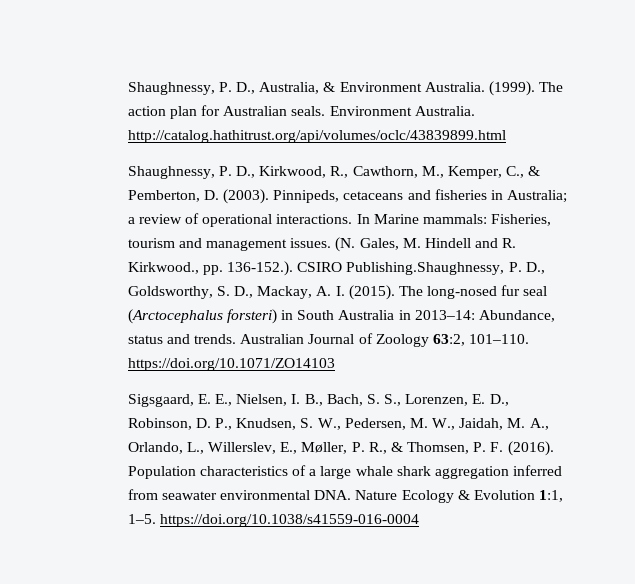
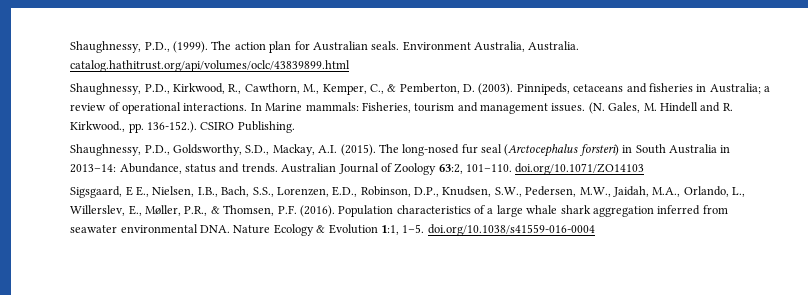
[127,82,485,95] Shaughnessy, P. D., Australia, & Environment Australia. -> [70,41,170,53] Shaughnessy, P.D.,
[414,106,475,116] [127,130,506,143] [127,166,255,179] Australia. http://catalog.hathitrust.org/api/volumes/oclc/43839899.html // Shaughnessy, P. D., -> [474,41,580,52] [70,60,351,72] [70,83,170,95] Australia, Australia. catalog.hathitrust.org/api/volumes/oclc/43839899.html // Shaughnessy, P.D.,
[346,262,545,275] [127,286,345,299] Publishing.Shaughnessy, P. D., Goldsworthy, S. D., Mackay, A. I. -> [237,121,295,133] [70,144,338,156] Publishing. // Shaughnessy, P.D., Goldsworthy, S.D., Mackay, A.I.
[127,358,335,371] https://doi.org/10.1071/ZO14103 -> [515,163,645,175] doi.org/10.1071/ZO14103
[197,394,211,404] E. -> [125,186,133,196] E
[291,394,509,406] [127,418,549,430] I. B., Bach, S. S., Lorenzen, E. D., Robinson, D. P., Knudsen, S. W., Pedersen, M. W., Jaidah, M. A., -> [197,186,681,197] I.B., Bach, S.S., Lorenzen, E.D., Robinson, D.P., Knudsen, S.W., Pedersen, M.W., Jaidah, M.A.,
[351,442,504,454] P. R., & Thomsen, P. F. -> [184,205,297,216] P.R., & Thomsen, P.F.
[159,514,419,527] https://doi.org/10.1038/s41559-016-0004 -> [427,224,595,236] doi.org/10.1038/s41559-016-0004

